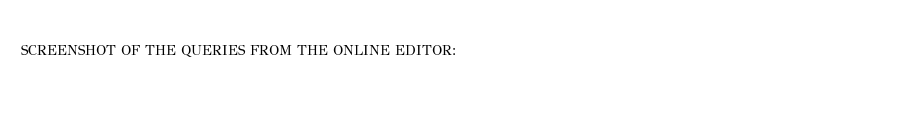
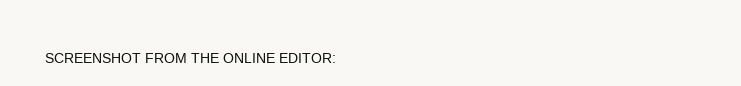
[121,44,246,58] OF THE QUERIES -> (141, 58) none

